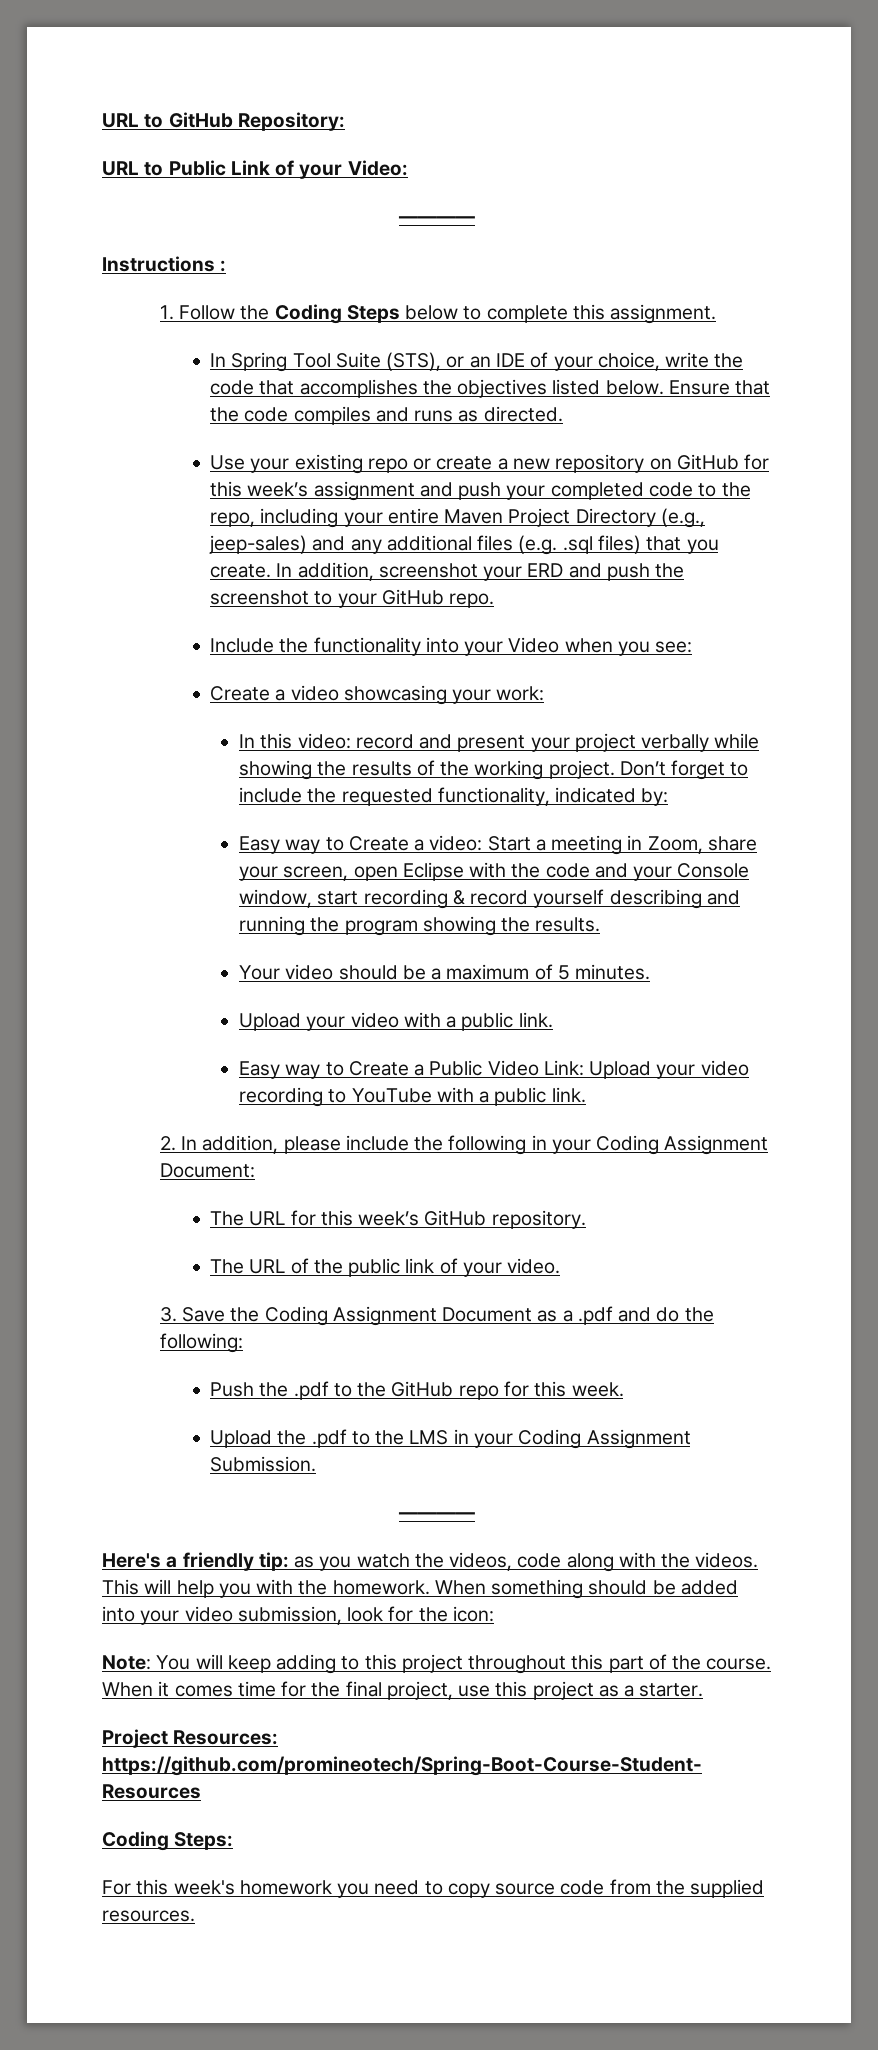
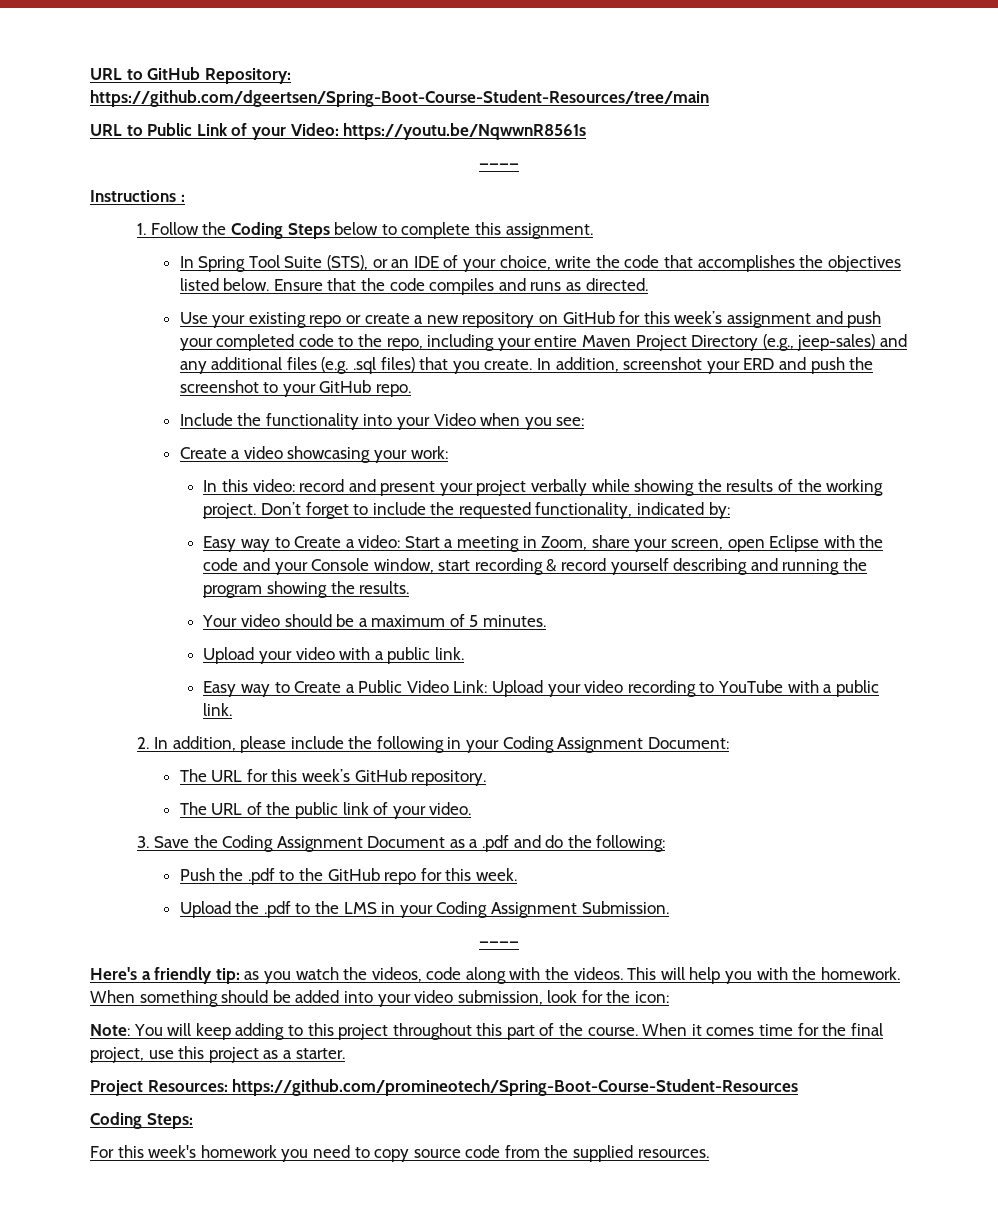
(345, 121) none -> [90,90,709,107] https://github.com/dgeertsen/Spring-Boot-Course-Student-Resources/tree/main
(408, 168) none -> [343,123,587,140] https://youtu.be/NqwwnR8561s

